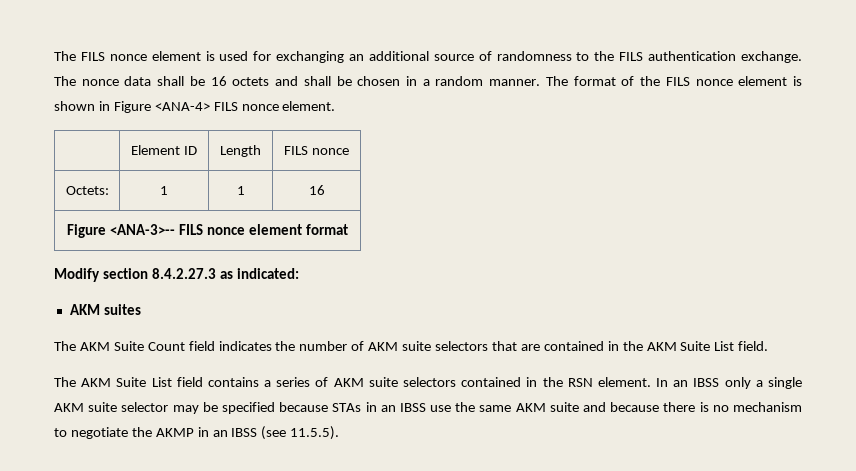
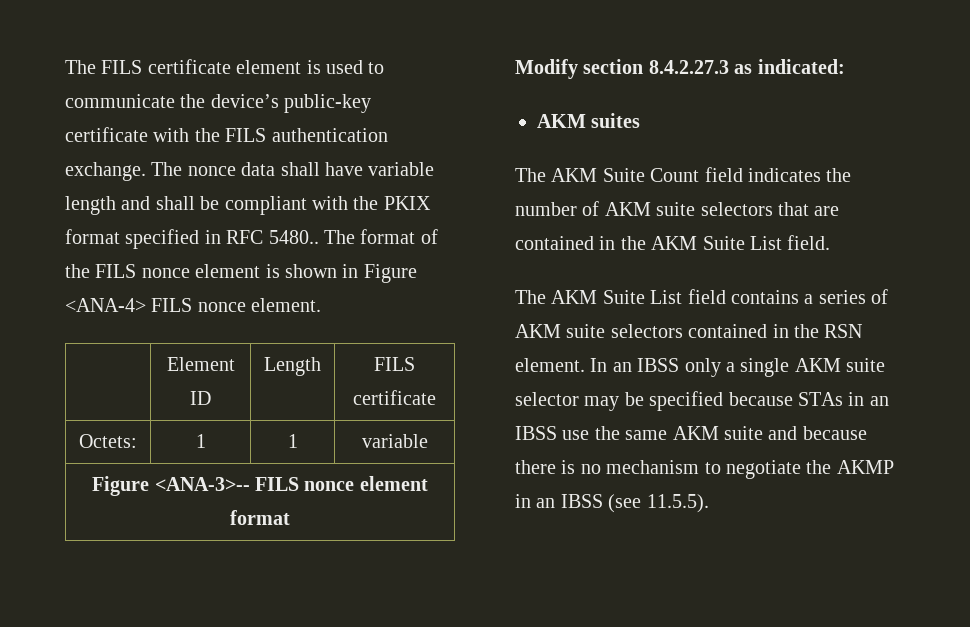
[109,54,147,61] nonce -> [147,59,231,74] certificate
[253,51,590,63] for exchanging an additional source of randomness to -> [368,62,385,74] [65,94,372,113] [65,127,190,142] to communicate the device’s public-key certificate with
[189,76,541,86] be 16 octets and shall be chosen in a random manner. -> [325,162,435,176] [65,196,431,215] [65,229,319,249] have variable length and shall be compliant with the PKIX format specified in RFC 5480..
[311,148,349,155] nonce -> [353,390,436,405] certificate
[308,185,325,195] 16 -> [361,434,428,448] variable

